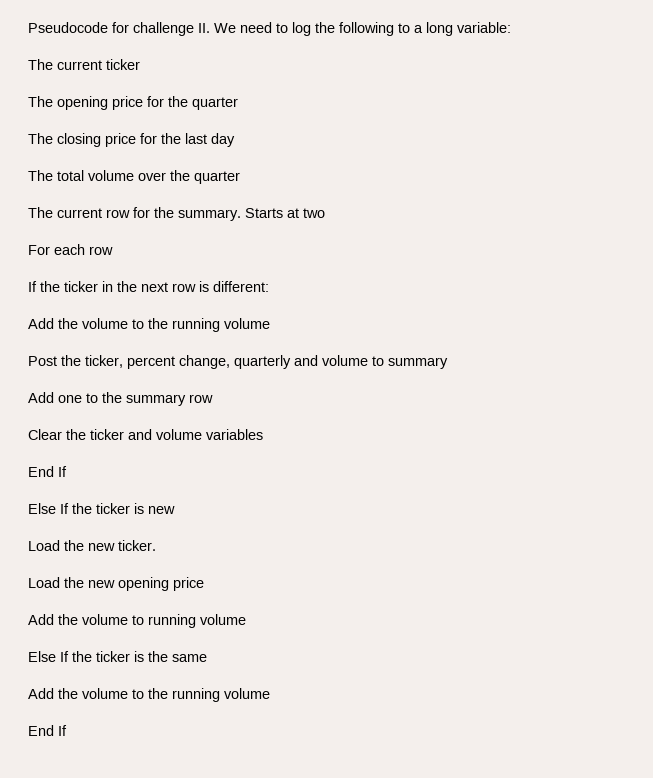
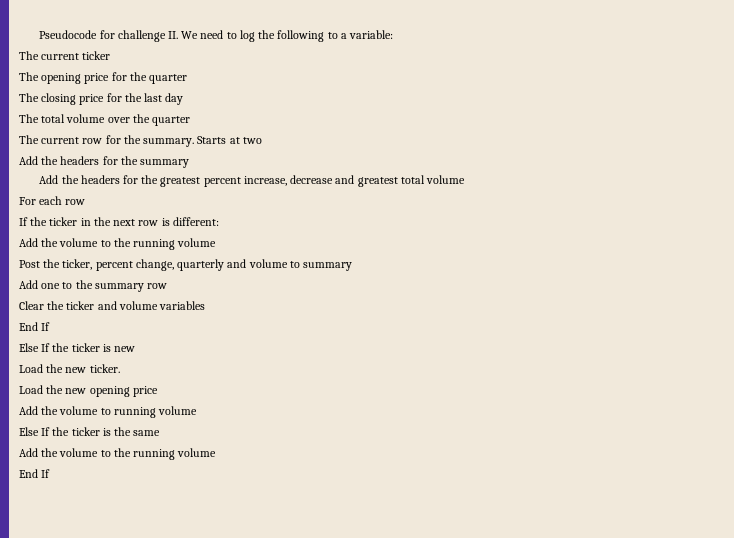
[426,22,453,36] long -> (347, 36) none
(325, 213) none -> [19,156,190,168] [39,175,466,187] // Add the headers for the summary // Add the headers for the greatest percent increase, decrease and greatest total volume

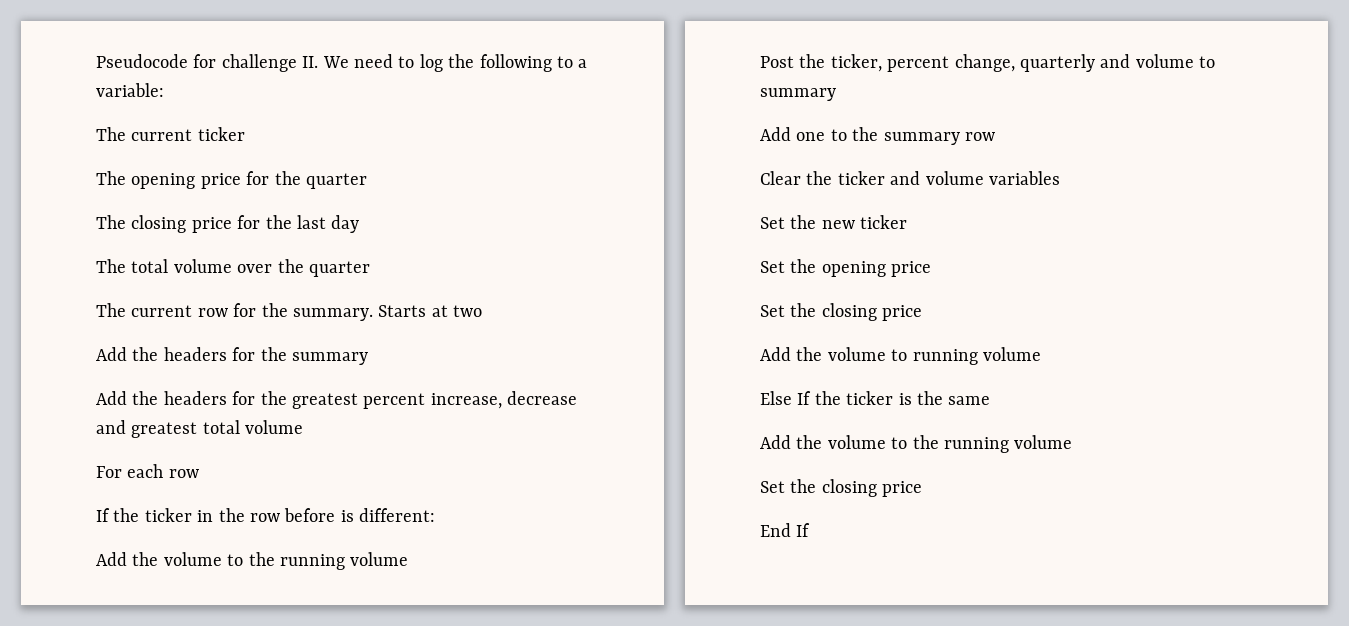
[113,219,159,226] next row -> [250,508,336,522] row before
[19,322,51,331] [19,343,136,352] [19,364,120,373] [19,385,130,397] End If // Else If the ticker is new // Load the new ticker. // Load the new opening -> [760,215,908,229] [760,259,932,277] [760,303,877,321] Set the new ticker // Set the opening price // Set the closing
(217, 452) none -> [760,479,923,497] // Set the closing price

